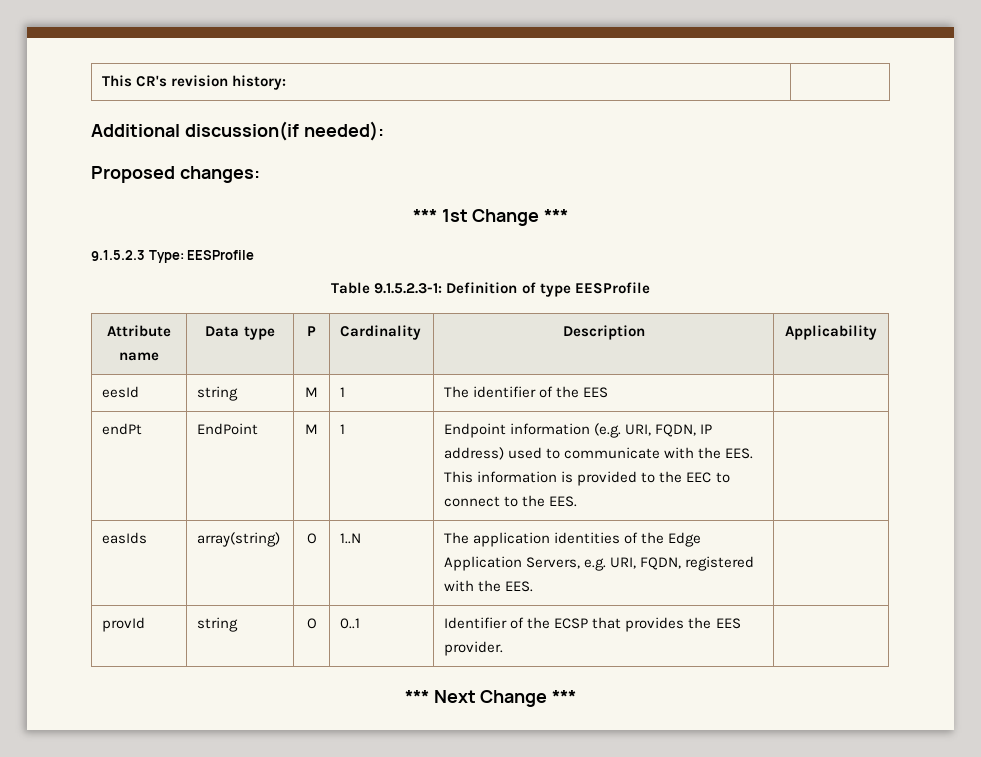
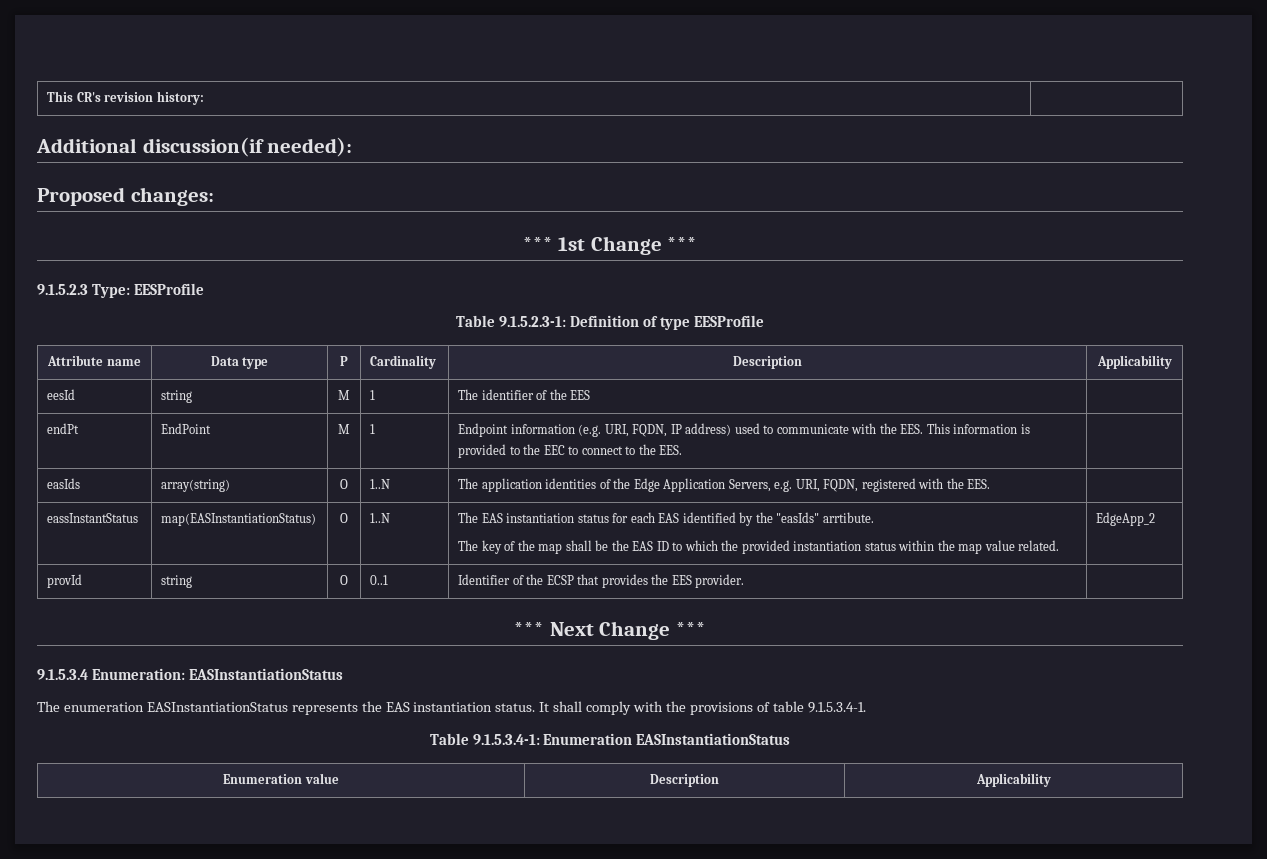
(534, 586) none -> [47,513,139,523] [161,513,317,526] [340,513,348,523] [370,513,391,523] [458,512,874,526] [458,540,1060,554] [1096,512,1156,526] // eassInstantStatus | map(EASInstantiationStatus) | O | 1..N | The EAS instantiation status for each EAS identified by the "easIds" arrtibute. // The key of the map shall be the EAS ID to which the provided instantiation status within the map value related. | EdgeApp_2
(577, 696) none -> [37,668,343,680] [37,701,866,715] [429,733,791,745] [223,773,339,784] [650,774,719,787] [975,773,1051,787] // 9.1.5.3.4 Enumeration: EASInstantiationStatus // The enumeration EASInstantiationStatus represents the EAS instantiation status. It shall comply with the provisions of table 9.1.5.3.4-1. // Table 9.1.5.3.4-1: Enumeration EASInstantiationStatus // Enumeration value | Description | Applicability

